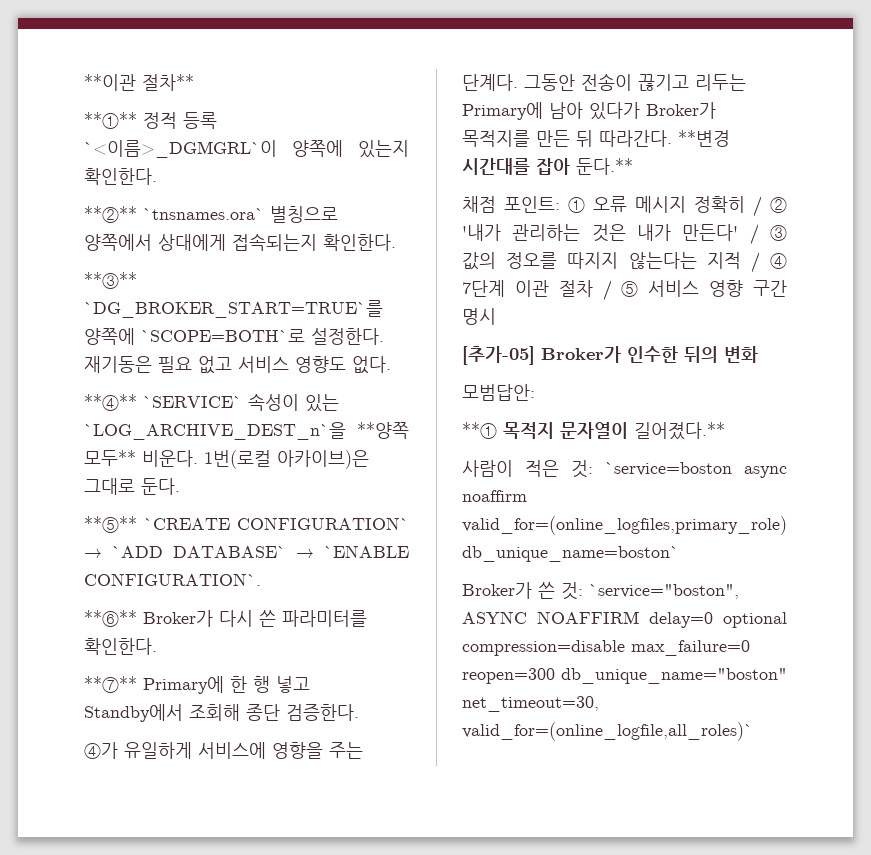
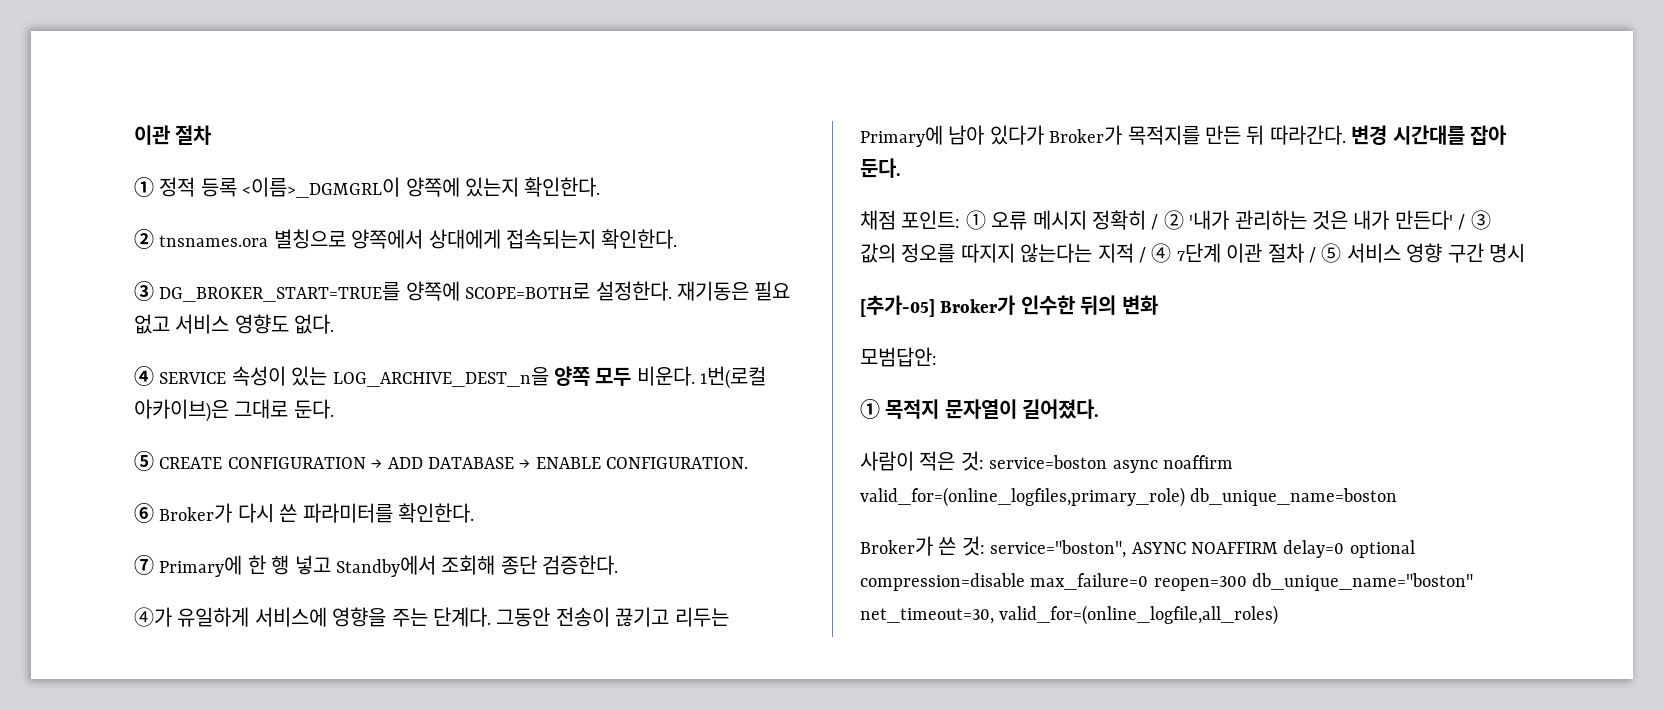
[84,74,194,91] [84,112,137,129] **이관 절차** // **①** -> [134,125,212,145] [134,177,154,197] 이관 절차 // ①
[84,140,277,158] `<이름>_DGMGRL`이 -> [242,177,401,198] <이름>_DGMGRL이
[84,206,264,223] **②** `tnsnames.ora` -> [134,229,269,249] ② tnsnames.ora
[84,272,137,289] [84,300,383,318] [84,328,305,345] **③** `DG_BROKER_START=TRUE`를 양쪽에 `SCOPE=BOTH`로 -> [134,281,591,302] ③ DG_BROKER_START=TRUE를 양쪽에 SCOPE=BOTH로
[84,393,339,412] [84,422,409,440] [84,450,136,466] **④** `SERVICE` 속성이 있는 `LOG_ARCHIVE_DEST_n`을 **양쪽 모두** -> [134,366,632,387] ④ SERVICE 속성이 있는 LOG_ARCHIVE_DEST_n을 양쪽 모두
[84,516,409,533] [84,545,409,558] [84,573,261,586] [84,610,137,627] **⑤** `CREATE CONFIGURATION` → `ADD DATABASE` → `ENABLE CONFIGURATION`. // **⑥** -> [134,451,749,471] [134,503,154,523] ⑤ CREATE CONFIGURATION → ADD DATABASE → ENABLE CONFIGURATION. // ⑥
[84,676,137,693] **⑦** -> [134,555,154,575] ⑦
[678,130,730,147] **변경 -> [1351,125,1388,145] 변경
[576,158,633,175] 둔다.** -> [860,158,901,178] 둔다.
[462,422,497,439] **① -> [860,399,880,419] ①
[634,422,725,440] 길어졌다.** -> [1022,399,1100,419] 길어졌다.
[605,462,732,476] `service=boston -> [989,455,1108,469] service=boston
[462,546,679,562] db_unique_name=boston` -> [1190,488,1398,506] db_unique_name=boston
[589,584,739,599] `service="boston", -> [990,540,1127,558] service="boston",
[462,722,753,741] valid_for=(online_logfile,all_roles)` -> [999,605,1279,625] valid_for=(online_logfile,all_roles)

